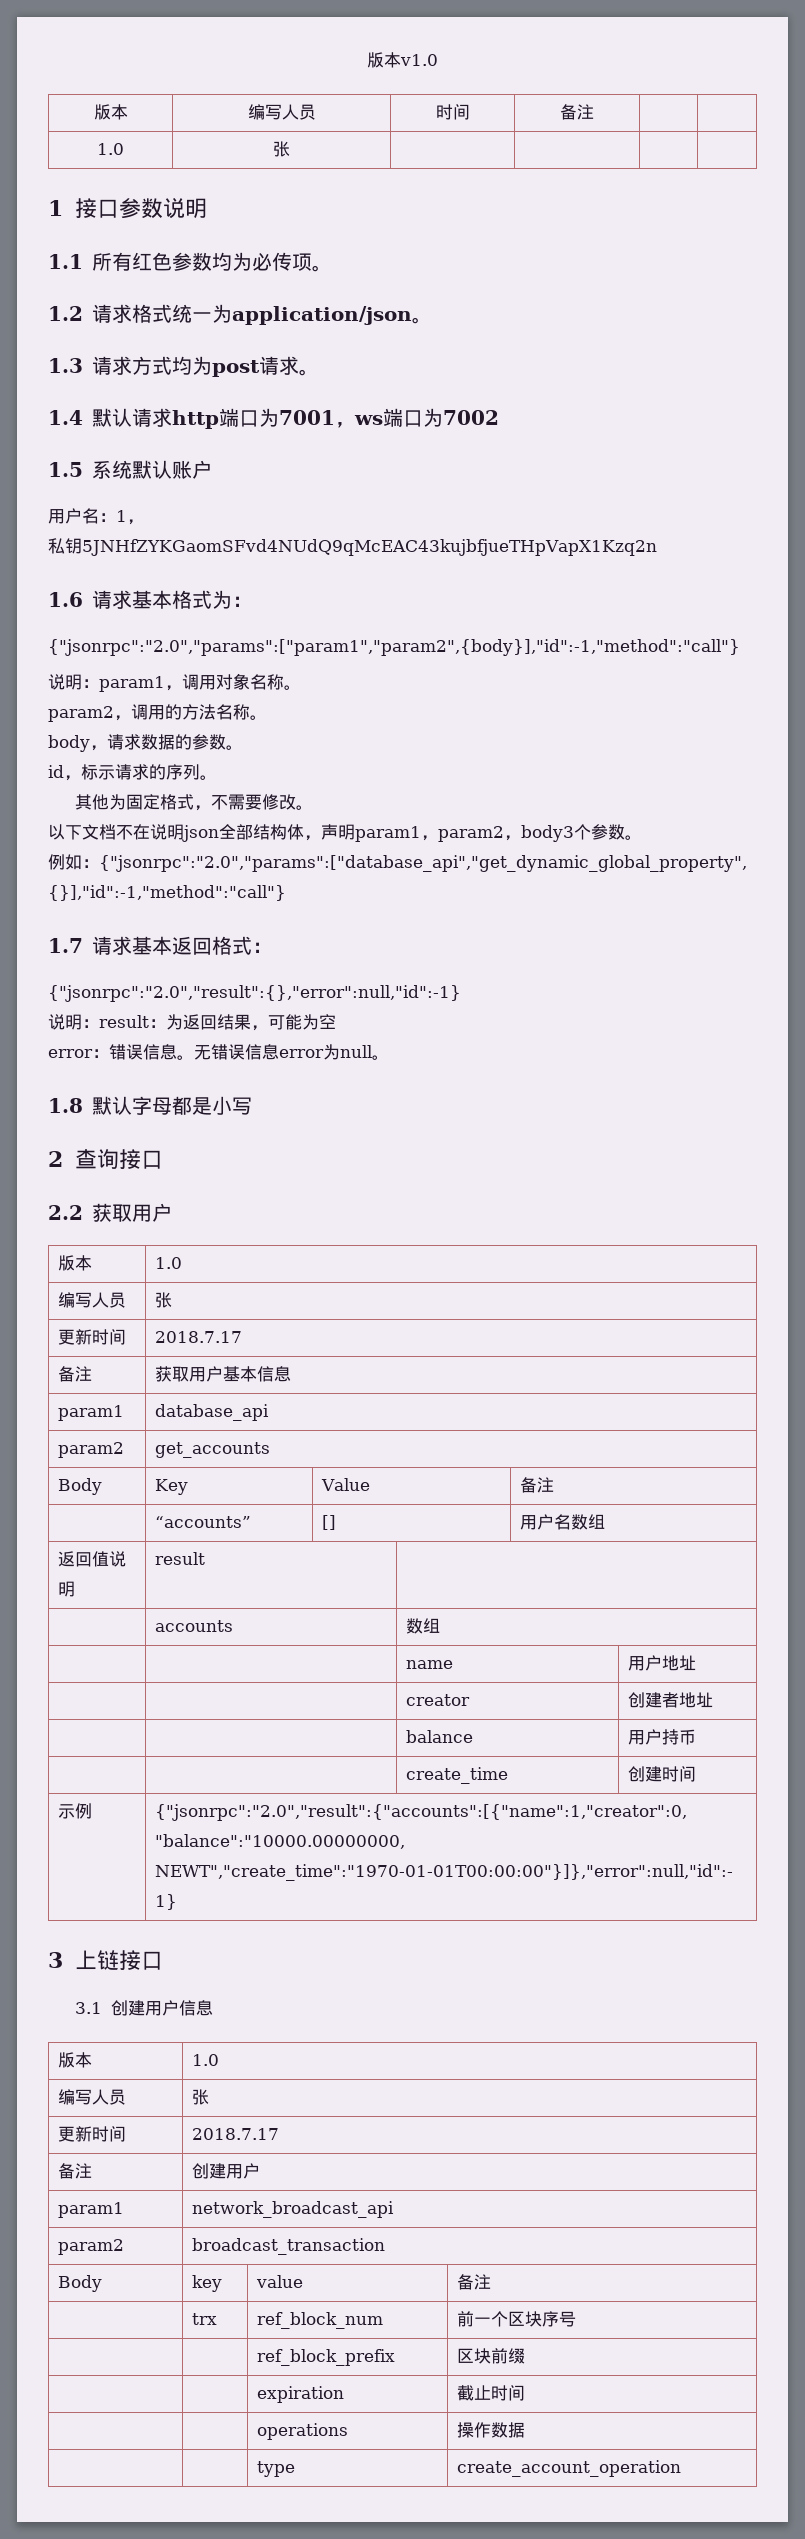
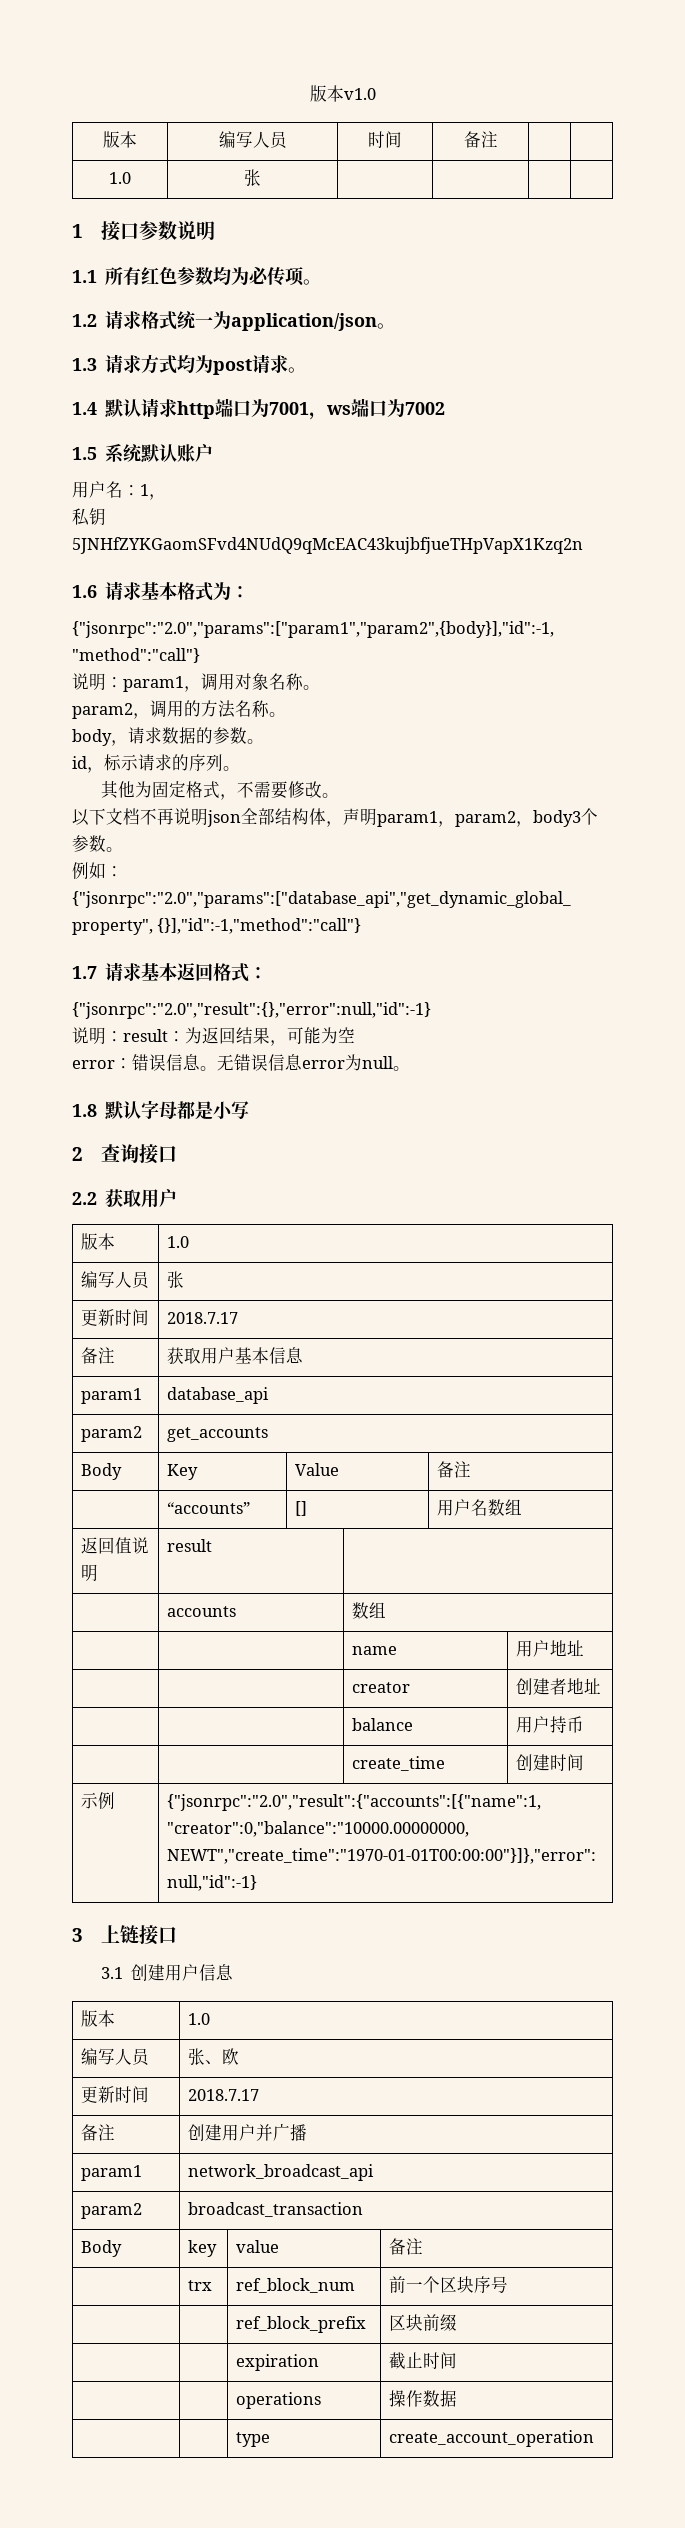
[133,824,150,840] 在 -> [157,808,174,825] 再
(210, 2097) none -> [204,2048,239,2065] 、欧
(261, 2171) none -> [255,2124,307,2141] 并广播

